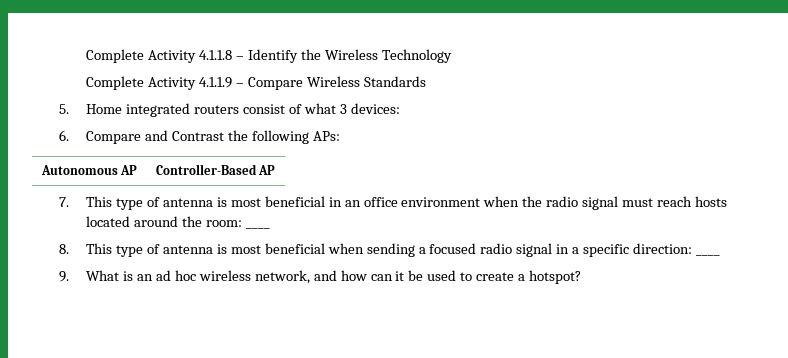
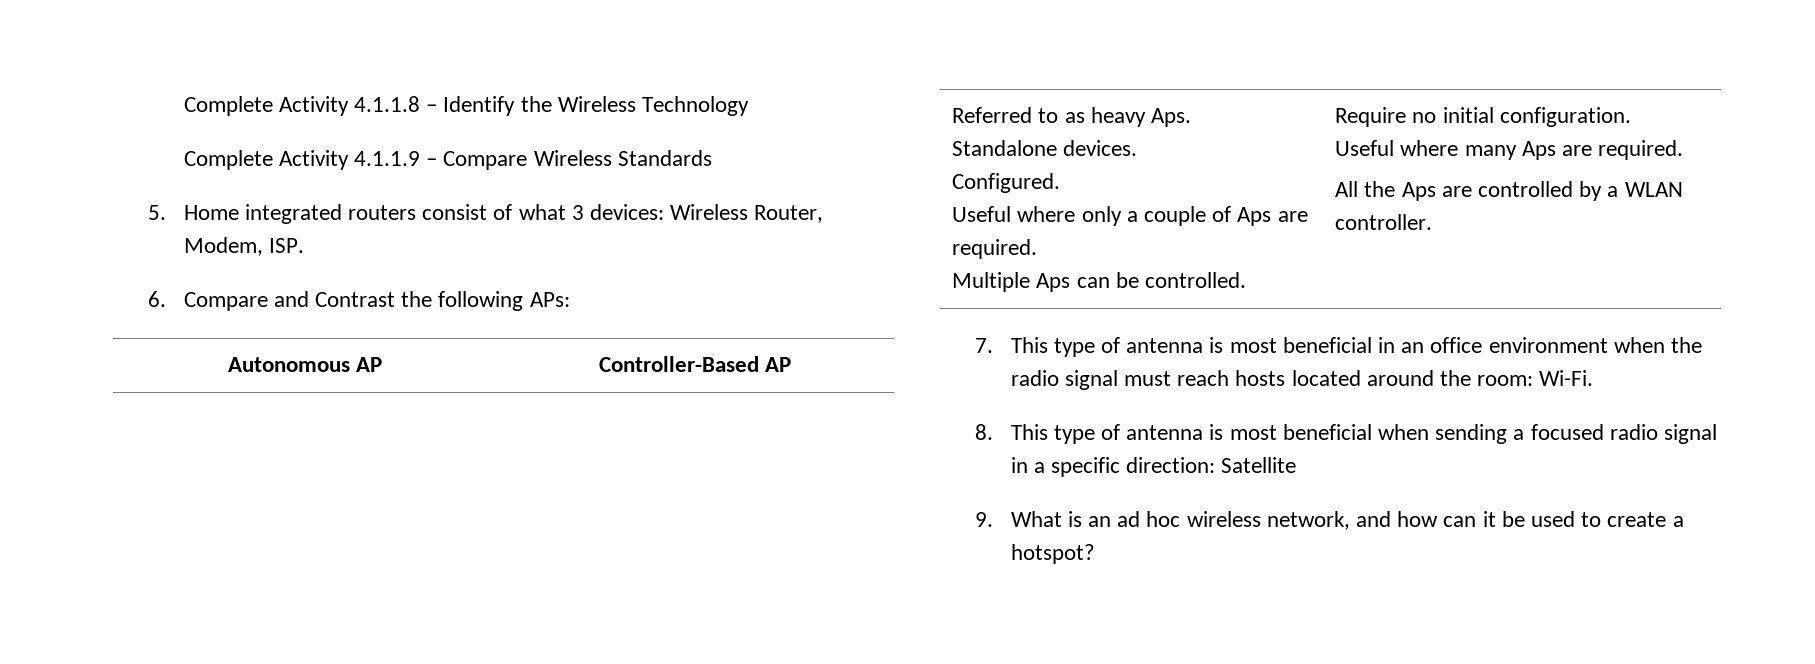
(400, 108) none -> [670,204,824,223] [183,237,304,256] Wireless Router, Modem, ISP.
(276, 170) none -> [952,107,1191,127] [952,140,1138,156] [952,173,1061,193] [952,206,1308,226] [952,239,1038,259] [952,272,1246,292] [1335,107,1631,127] [1335,140,1684,160] [1335,181,1683,201] [1335,214,1433,230] // Referred to as heavy Aps. // Standalone devices. // Configured. // Useful where only a couple of Aps are required. // Multiple Aps can be controlled. | Require no initial configuration. // Useful where many Aps are required. // All the Aps are controlled by a WLAN controller.
[245,227,270,229] ____ -> [1539,370,1594,386] Wi-Fi.
[695,254,720,256] ____ -> [1221,457,1297,473] Satellite

